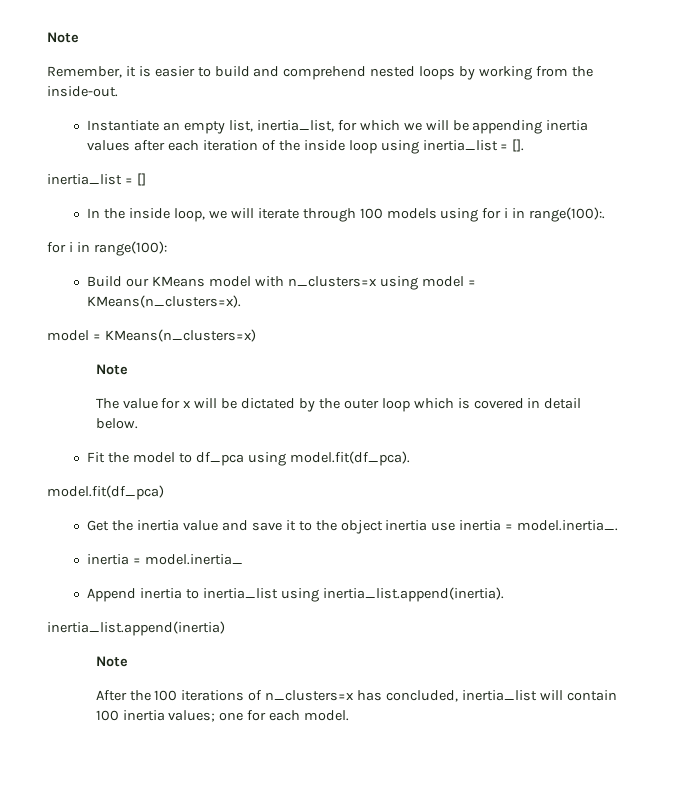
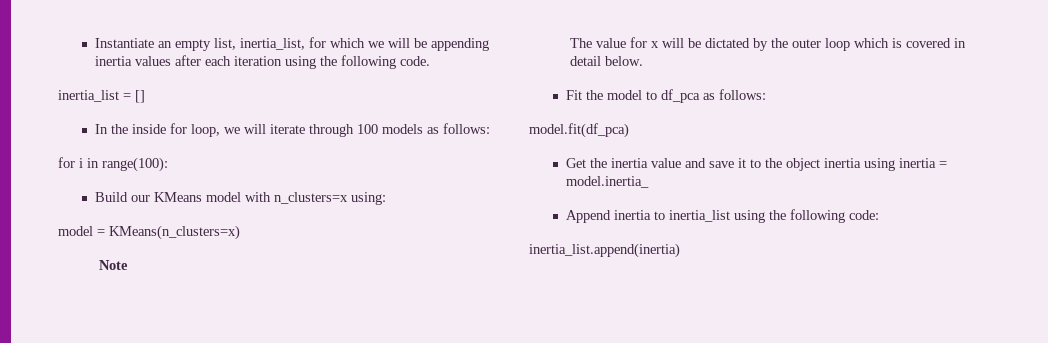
[47,32,79,43] [47,66,593,80] [47,86,118,97] Note // Remember, it is easier to build and comprehend nested loops by working from the inside-out. // -> (94, 43) none
[261,139,525,154] of the inside loop using inertia_list = []. -> [284,55,430,69] using the following code.
(171, 213) none -> [169,123,187,134] for
[440,207,606,222] using for i in range(100):. -> [426,123,490,134] as follows:
[379,276,476,290] [87,295,242,308] using model = KMeans(n_clusters=x). -> [350,192,386,205] using:
[247,451,410,466] using model.fit(df_pca). -> [702,89,766,100] as follows:
[431,520,619,531] use inertia = model.inertia_. // -> [863,158,895,171] using
[322,587,504,602] [47,621,225,636] [95,656,128,667] [95,690,617,702] [95,710,350,722] inertia_list.append(inertia). // inertia_list.append(inertia) // Note // After the 100 iterations of n_clusters=x has concluded, inertia_list will contain 100 inertia values; one for each model. -> [768,209,879,223] [529,243,680,258] the following code: // inertia_list.append(inertia)

